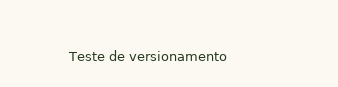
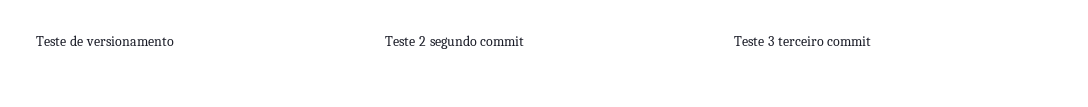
(227, 56) none -> [385,35,525,49] [734,36,872,46] // Teste 2 segundo commit // Teste 3 terceiro commit

